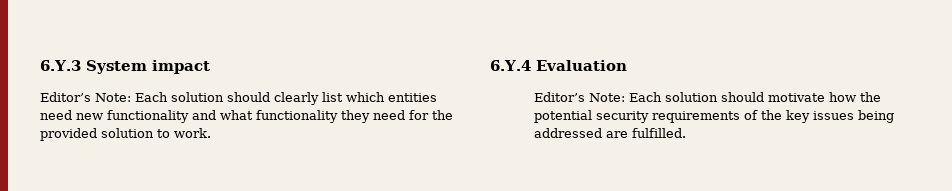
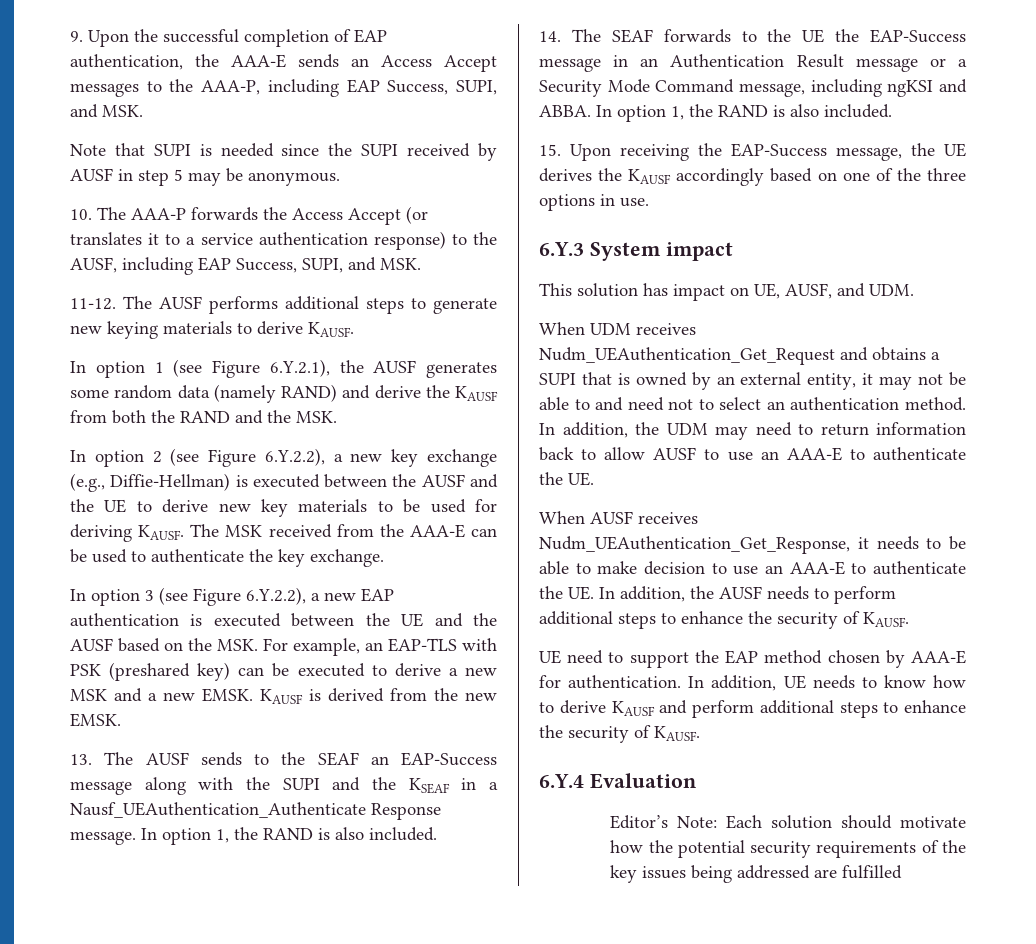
[40,60,210,74] [40,92,437,105] [40,110,453,123] [40,128,211,141] 6.Y.3 System impact // Editor’s Note: Each solution should clearly list which entities need new functionality and what functionality they need for the provided solution to work. -> [70,29,387,47] [70,54,497,72] [70,79,498,97] [70,104,143,118] [70,143,498,161] [70,168,340,186] [70,206,428,225] [70,231,497,250] [70,257,421,275] [70,296,497,314] [70,321,354,339] [70,359,497,378] [70,384,498,403] [70,410,337,424] [70,448,497,467] [70,473,498,492] [70,499,497,517] [70,524,497,542] [70,549,384,567] [70,587,394,606] [70,613,498,627] [70,638,497,656] [70,662,497,681] [70,688,497,704] [70,713,121,727] [70,752,497,766] [70,777,499,795] [70,802,441,820] [70,827,437,845] [539,29,966,43] [539,54,967,72] [539,79,967,97] [539,104,892,122] [539,143,966,161] [539,168,966,186] [539,194,649,211] [539,242,733,261] [539,283,914,301] [539,322,696,335] [539,347,940,365] [539,372,967,390] [539,397,966,411] [539,422,966,440] [539,447,966,461] [539,472,594,486] [539,511,698,524] [539,536,966,554] [539,561,966,575] [539,586,896,604] [539,611,909,629] [539,650,966,668] [539,675,966,691] [539,700,966,718] [539,725,700,743] 9. Upon the successful completion of EAP authentication, the AAA-E sends an Access Accept messages to the AAA-P, including EAP Success, SUPI, and MSK. // Note that SUPI is needed since the SUPI received by AUSF in step 5 may be anonymous. // 10. The AAA-P forwards the Access Accept (or translates it to a service authentication response) to the AUSF, including EAP Success, SUPI, and MSK. // 11-12. The AUSF performs additional steps to generate new keying materials to derive KAUSF. // In option 1 (see Figure 6.Y.2.1), the AUSF generates some random data (namely RAND) and derive the KAUSF from both the RAND and the MSK. // In option 2 (see Figure 6.Y.2.2), a new key exchange (e.g., Diffie-Hellman) is executed between the AUSF and the UE to derive new key materials to be used for deriving KAUSF. The MSK received from the AAA-E can be used to authenticate the key exchange. // In option 3 (see Figure 6.Y.2.2), a new EAP authentication is executed between the UE and the AUSF based on the MSK. For example, an EAP-TLS with PSK (preshared key) can be executed to derive a new MSK and a new EMSK. KAUSF is derived from the new EMSK. // 13. The AUSF sends to the SEAF an EAP-Success message along with the SUPI and the KSEAF in a Nausf_UEAuthentication_Authenticate Response message. In option 1, the RAND is also included. // 14. The SEAF forwards to the UE the EAP-Success message in an Authentication Result message or a Security Mode Command message, including ngKSI and ABBA. In option 1, the RAND is also included. // 15. Upon receiving the EAP-Success message, the UE derives the KAUSF accordingly based on one of the three options in use. // 6.Y.3 System impact // This solution has impact on UE, AUSF, and UDM. // When UDM receives Nudm_UEAuthentication_Get_Request and obtains a SUPI that is owned by an external entity, it may not be able to and need not to select an authentication method. In addition, the UDM may need to return information back to allow AUSF to use an AAA-E to authenticate the UE. // When AUSF receives Nudm_UEAuthentication_Get_Response, it needs to be able to make decision to use an AAA-E to authenticate the UE. In addition, the AUSF needs to perform additional steps to enhance the security of KAUSF. // UE need to support the EAP method chosen by AAA-E for authentication. In addition, UE needs to know how to derive KAUSF and perform additional steps to enhance the security of KAUSF.
[631,128,686,138] fulfilled. -> [842,865,903,879] fulfilled

